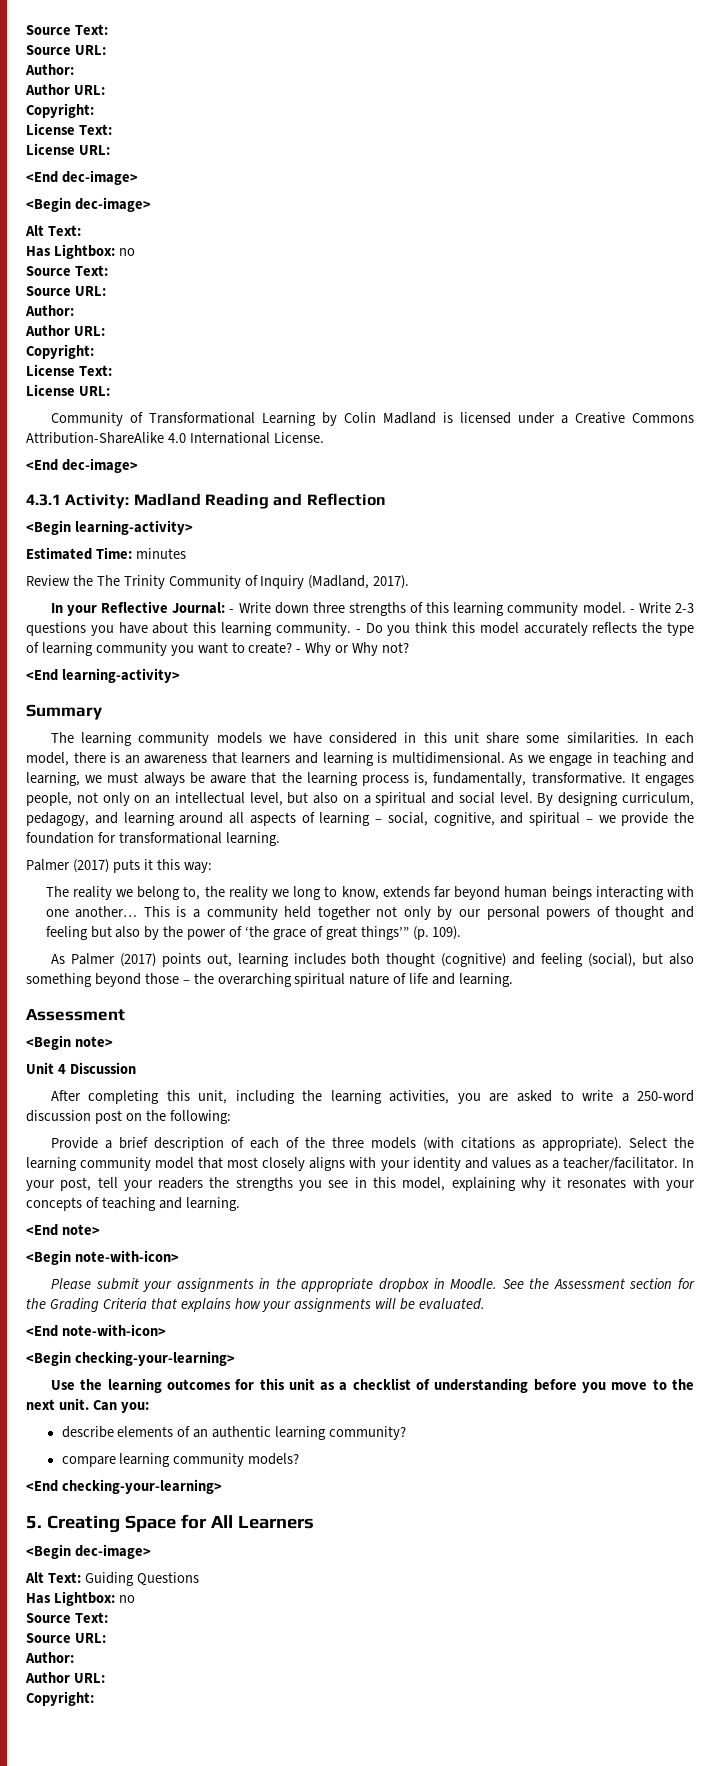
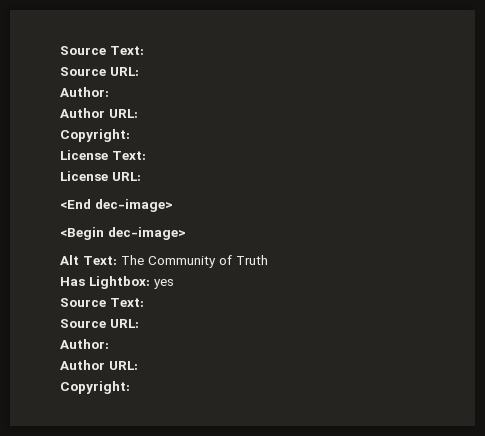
[26,244,135,259] [26,265,108,276] [26,286,106,296] [25,305,74,316] [25,325,105,336] [26,344,94,359] [26,364,112,376] [26,384,110,396] [50,412,695,426] [26,432,324,444] [26,458,138,473] [26,493,386,509] [26,520,193,535] [26,547,186,560] [26,575,410,589] [50,601,695,616] [26,622,694,636] [26,642,410,656] [26,668,180,683] [26,704,102,720] [50,732,694,746] [26,752,694,766] [26,772,694,786] [26,792,694,806] [26,812,694,826] [26,832,280,846] [26,859,212,873] [45,886,694,900] [45,906,694,920] [45,926,462,940] [50,953,695,967] [26,973,514,987] [26,1008,125,1021] [26,1035,113,1050] [26,1062,136,1074] [50,1090,694,1104] [26,1110,231,1124] [50,1137,694,1151] [26,1157,695,1171] [26,1177,695,1191] [26,1197,240,1211] [26,1224,100,1236] [26,1250,179,1265] [50,1278,695,1292] [26,1298,486,1312] [26,1324,166,1337] [26,1351,235,1366] [50,1378,695,1393] [26,1398,149,1413] [61,1426,407,1440] [61,1453,300,1467] [26,1479,222,1494] [26,1514,314,1533] [26,1544,151,1559] [25,1572,199,1586] [26,1591,135,1606] [26,1612,108,1623] [26,1633,106,1643] [25,1652,74,1663] [25,1672,105,1683] [26,1691,94,1706] // Has Lightbox: no // Source Text: // Source URL: // Author: // Author URL: // Copyright: // License Text: // License URL: // Community of Transformational Learning by Colin Madland is licensed under a Creative Commons Attribution-ShareAlike 4.0 International License. // <End dec-image> // 4.3.1 Activity: Madland Reading and Reflection // <Begin learning-activity> // Estimated Time: minutes // Review the The Trinity Community of Inquiry (Madland, 2017). // In your Reflective Journal: - Write down three strengths of this learning community model. - Write 2-3 questions you have about this learning community. - Do you think this model accurately reflects the type of learning community you want to create? - Why or Why not? // <End learning-activity> // Summary // The learning community models we have considered in this unit share some similarities. In each model, there is an awareness that learners and learning is multidimensional. As we engage in teaching and learning, we must always be aware that the learning process is, fundamentally, transformative. It engages people, not only on an intellectual level, but also on a spiritual and social level. By designing curriculum, pedagogy, and learning around all aspects of learning – social, cognitive, and spiritual – we provide the foundation for transformational learning. // Palmer (2017) puts it this way: // The reality we belong to, the reality we long to know, extends far beyond human beings interacting with one another… This is a community held together not only by our personal powers of thought and feeling but also by the power of ‘the grace of great things’” (p. 109). // As Palmer (2017) points out, learning includes both thought (cognitive) and feeling (social), but also something beyond those – the overarching spiritual nature of life and learning. // Assessment // <Begin note> // Unit 4 Discussion // After completing this unit, including the learning activities, you are asked to write a 250-word discussion post on the following: // Provide a brief description of each of the three models (with citations as appropriate). Select the learning community model that most closely aligns with your identity and values as a teacher/facilitator. In your post, tell your readers the strengths you see in this model, explaining why it resonates with your concepts of teaching and learning. // <End note> // <Begin note-with-icon> // Please submit your assignments in the appropriate dropbox in Moodle. See the Assessment section for the Grading Criteria that explains how your assignments will be evaluated. // <End note-with-icon> // <Begin checking-your-learning> // Use the learning outcomes for this unit as a checklist of understanding before you move to the next unit. Can you: // describe elements of an authentic learning community? // compare learning community models? // <End checking-your-learning> // 5. Creating Space for All Learners // <Begin dec-image> // Alt Text: Guiding Questions // Has Lightbox: no // Source Text: // Source URL: // Author: // Author URL: // Copyright: -> [121,255,268,268] [60,276,174,289] [60,298,144,307] [60,319,139,328] [60,339,109,349] [60,360,138,370] [60,381,130,394] The Community of Truth // Has Lightbox: yes // Source Text: // Source URL: // Author: // Author URL: // Copyright:

